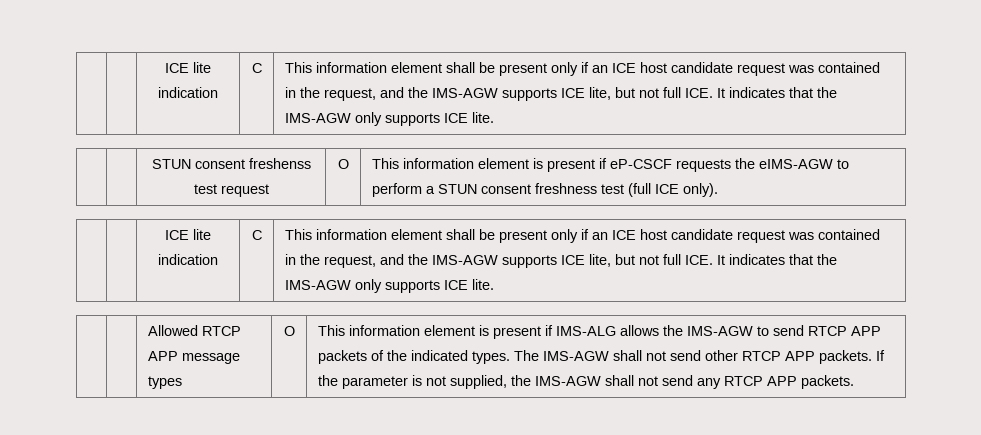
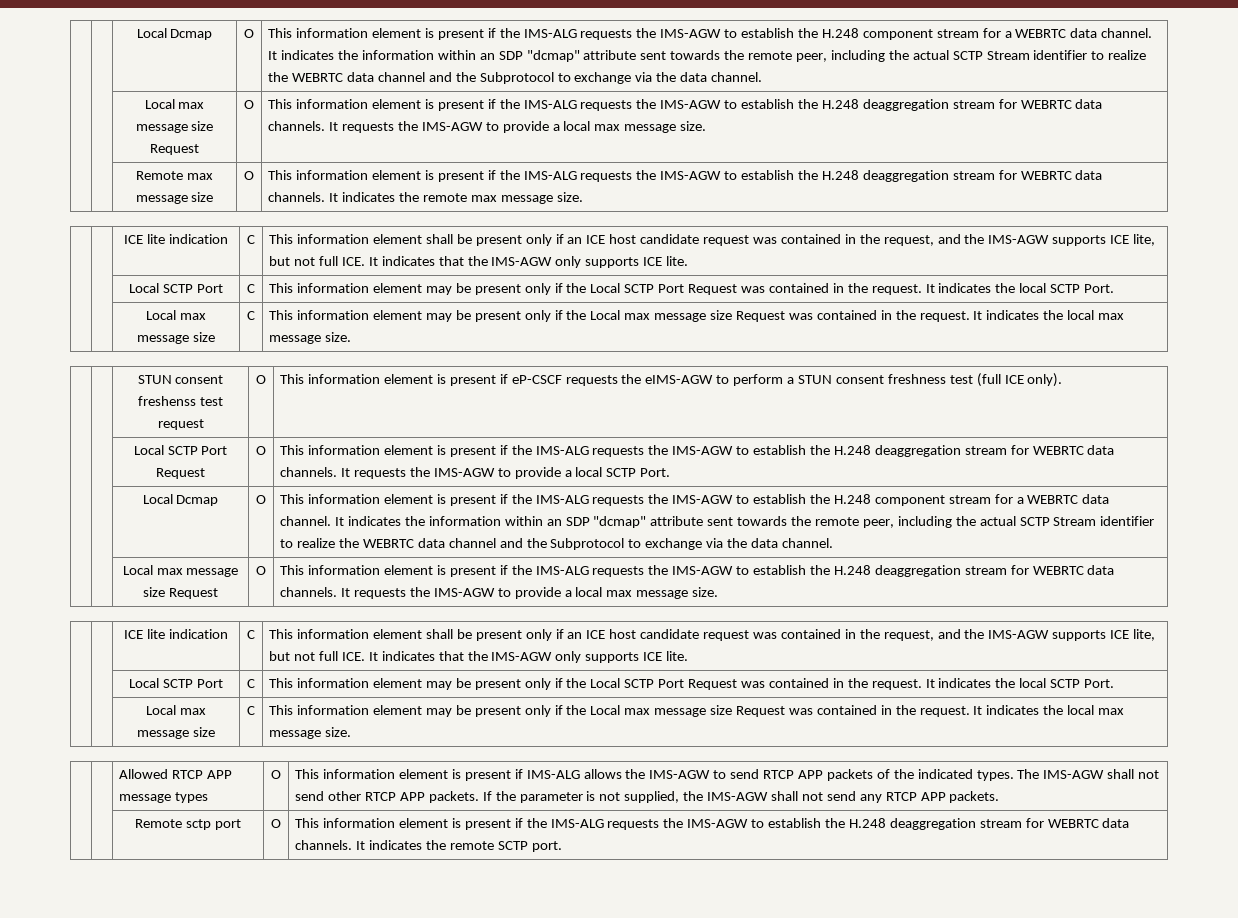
(165, 68) | -> [136,28,213,40] [244,29,254,38] [268,28,1153,40] [268,50,1147,62] [268,72,763,84] [144,99,205,109] [135,121,214,133] [150,144,199,155] [244,100,254,109] [268,99,1103,111] [268,121,707,133] [136,171,213,180] [135,192,214,204] [244,171,254,180] [268,170,1103,182] [268,192,583,204] | | Local Dcmap | O | This information element is present if the IMS-ALG requests the IMS-AGW to establish the H.248 component stream for a WEBRTC data channel. It indicates the information within an SDP "dcmap" attribute sent towards the remote peer, including the actual SCTP Stream identifier to realize the WEBRTC data channel and the Subprotocol to exchange via the data channel. // | | Local max message size Request | O | This information element is present if the IMS-ALG requests the IMS-AGW to establish the H.248 deaggregation stream for WEBRTC data channels. It requests the IMS-AGW to provide a local max message size. // | | Remote max message size | O | This information element is present if the IMS-ALG requests the IMS-AGW to establish the H.248 deaggregation stream for WEBRTC data channels. It indicates the remote max message size. // |
(494, 117) none -> [129,283,223,293] [247,284,255,293] [269,283,1115,295] [146,310,206,320] [137,332,215,344] [247,311,255,320] [269,310,1125,322] [269,332,352,344] // | | Local SCTP Port | C | This information element may be present only if the Local SCTP Port Request was contained in the request. It indicates the local SCTP Port. // | | Local max message size | C | This information element may be present only if the Local max message size Request was contained in the request. It indicates the local max message size.
(718, 190) none -> [133,445,228,455] [156,468,205,479] [256,446,266,455] [280,445,1115,457] [280,467,671,479] [142,494,219,506] [256,495,266,504] [280,494,1110,506] [280,516,1155,528] [280,538,833,550] [122,565,239,577] [143,587,218,599] [256,566,266,575] [280,565,1115,577] [280,587,719,599] // | | Local SCTP Port Request | O | This information element is present if the IMS-ALG requests the IMS-AGW to establish the H.248 deaggregation stream for WEBRTC data channels. It requests the IMS-AGW to provide a local SCTP Port. // | | Local Dcmap | O | This information element is present if the IMS-ALG requests the IMS-AGW to establish the H.248 component stream for a WEBRTC data channel. It indicates the information within an SDP "dcmap" attribute sent towards the remote peer, including the actual SCTP Stream identifier to realize the WEBRTC data channel and the Subprotocol to exchange via the data channel. // | | Local max message size Request | O | This information element is present if the IMS-ALG requests the IMS-AGW to establish the H.248 deaggregation stream for WEBRTC data channels. It requests the IMS-AGW to provide a local max message size.
(494, 284) none -> [129,678,223,688] [247,679,255,688] [269,678,1115,690] [146,705,206,715] [137,727,215,739] [247,706,255,715] [269,705,1125,717] [269,727,352,739] // | | Local SCTP Port | C | This information element may be present only if the Local SCTP Port Request was contained in the request. It indicates the local SCTP Port. // | | Local max message size | C | This information element may be present only if the Local max message size Request was contained in the request. It indicates the local max message size.
(854, 382) none -> [135,819,241,830] [271,819,281,828] [295,818,1130,830] [295,840,562,852] // | | Remote sctp port | O | This information element is present if the IMS-ALG requests the IMS-AGW to establish the H.248 deaggregation stream for WEBRTC data channels. It indicates the remote SCTP port.

